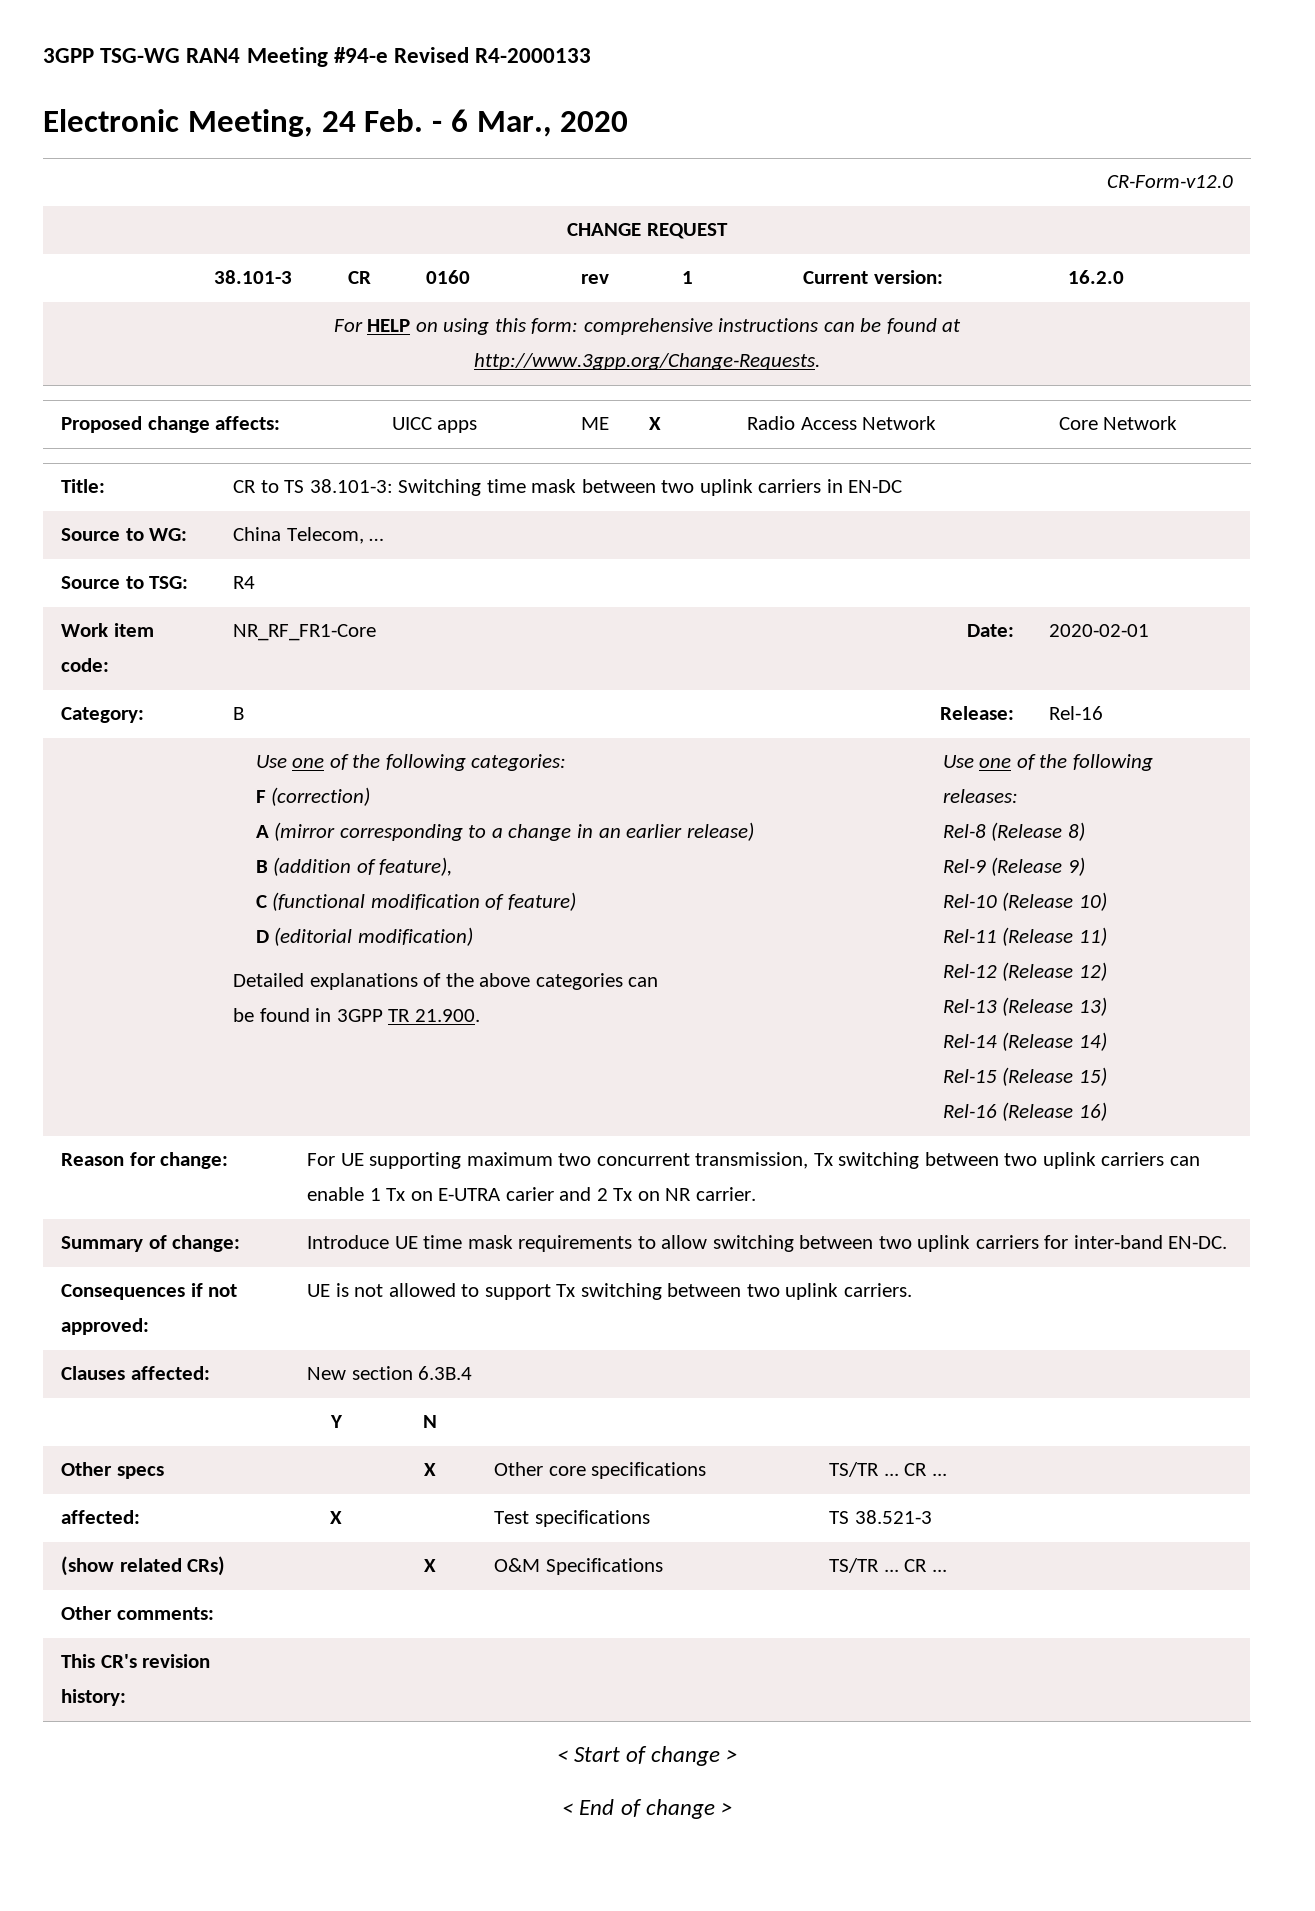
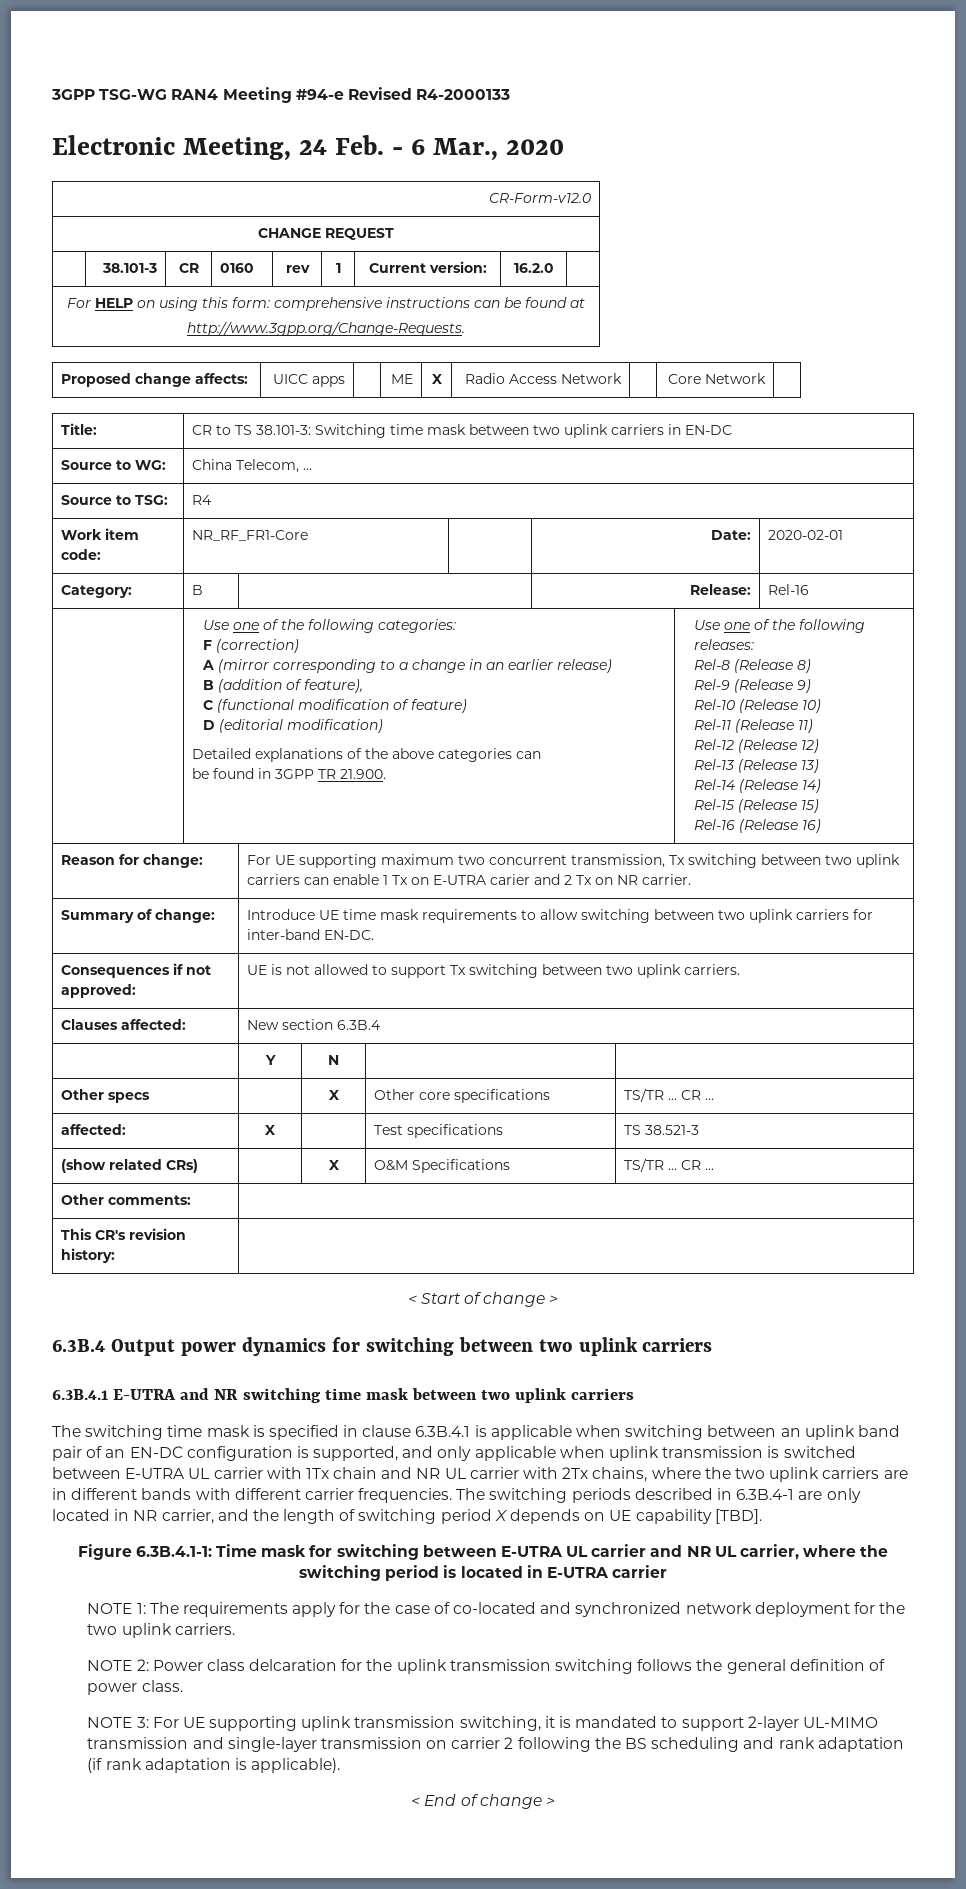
(738, 1755) none -> [52,1337,713,1356] [52,1388,635,1403] [52,1425,900,1440] [52,1446,856,1461] [52,1467,908,1482] [52,1488,861,1503] [52,1509,762,1524] [77,1544,889,1560] [298,1565,668,1581] [87,1602,906,1617] [87,1623,235,1638] [87,1659,885,1674] [87,1680,183,1695] [87,1716,878,1731] [87,1737,904,1752] [87,1758,341,1773] // 6.3B.4 Output power dynamics for switching between two uplink carriers // 6.3B.4.1 E-UTRA and NR switching time mask between two uplink carriers // The switching time mask is specified in clause 6.3B.4.1 is applicable when switching between an uplink band pair of an EN-DC configuration is supported, and only applicable when uplink transmission is switched between E-UTRA UL carrier with 1Tx chain and NR UL carrier with 2Tx chains, where the two uplink carriers are in different bands with different carrier frequencies. The switching periods described in 6.3B.4-1 are only located in NR carrier, and the length of switching period X depends on UE capability [TBD]. // Figure 6.3B.4.1-1: Time mask for switching between E-UTRA UL carrier and NR UL carrier, where the switching period is located in E-UTRA carrier // NOTE 1: The requirements apply for the case of co-located and synchronized network deployment for the two uplink carriers. // NOTE 2: Power class delcaration for the uplink transmission switching follows the general definition of power class. // NOTE 3: For UE supporting uplink transmission switching, it is mandated to support 2-layer UL-MIMO transmission and single-layer transmission on carrier 2 following the BS scheduling and rank adaptation (if rank adaptation is applicable).

